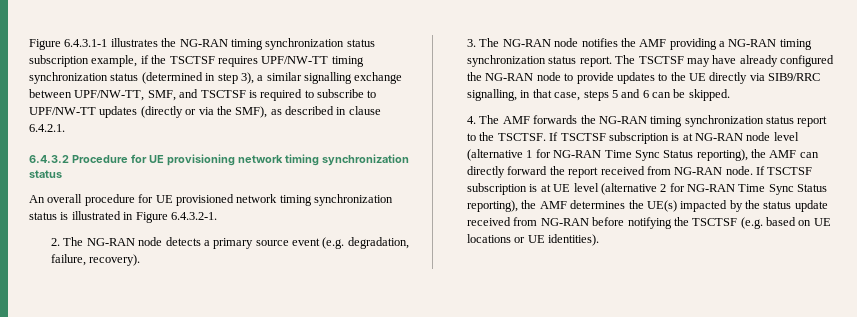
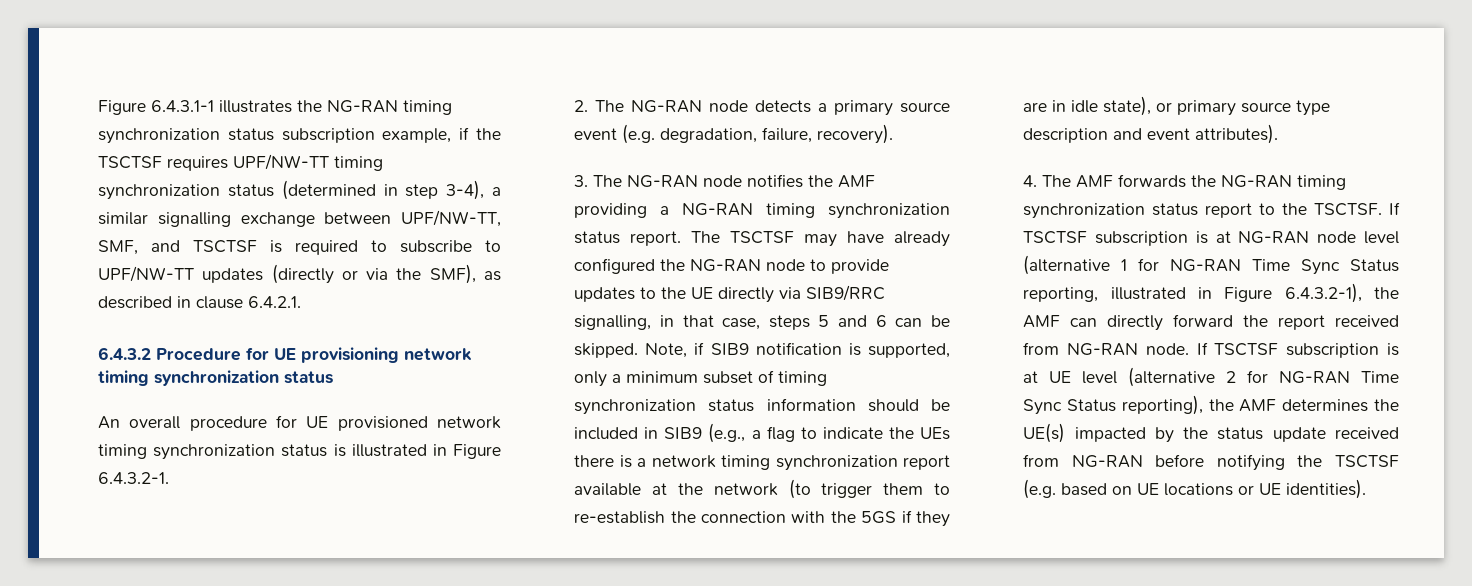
[240,72,254,84] 3), -> [446,180,485,200] 3-4),
(730, 95) none -> [645,342,950,358] [574,370,828,387] [574,398,950,415] [574,423,950,443] [574,455,950,471] [574,479,950,499] [574,510,950,527] [1023,96,1331,116] [1023,124,1279,144] Note, if SIB9 notification is supported, only a minimum subset of timing synchronization status information should be included in SIB9 (e.g., a flag to indicate the UEs there is a network timing synchronization report available at the network (to trigger them to re-establish the connection with the 5GS if they are in idle state), or primary source type description and event attributes).
[696,149,748,161] reporting), -> [1023,283,1362,303] reporting, illustrated in Figure 6.4.3.2-1),

